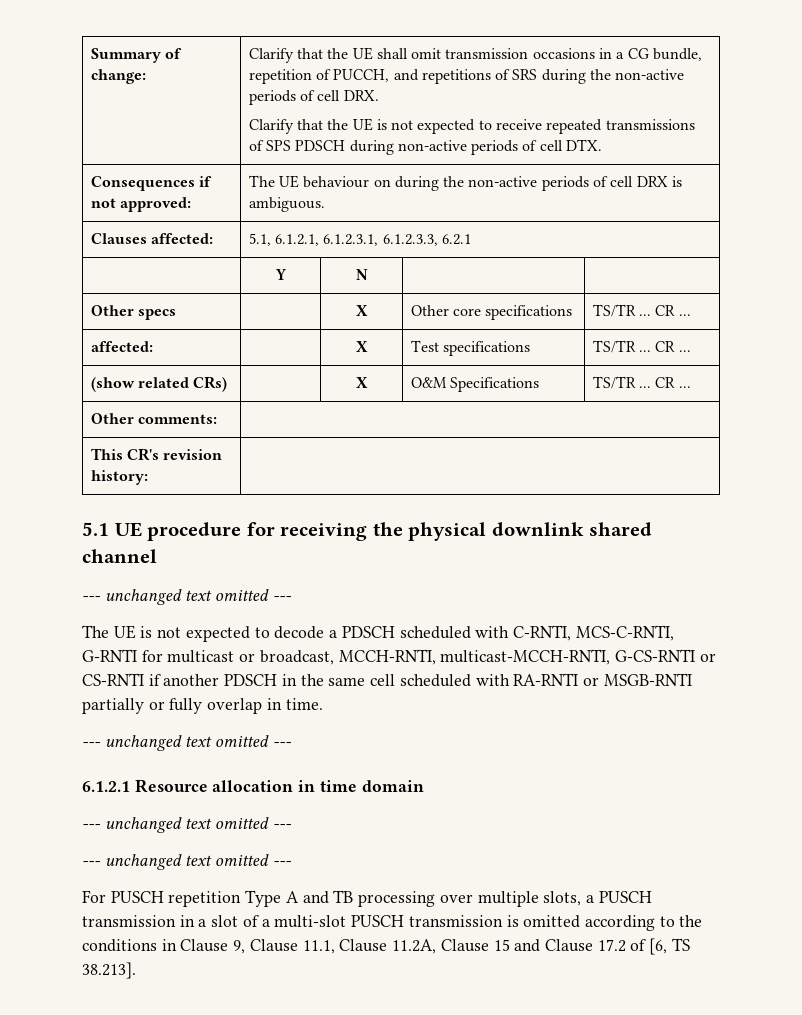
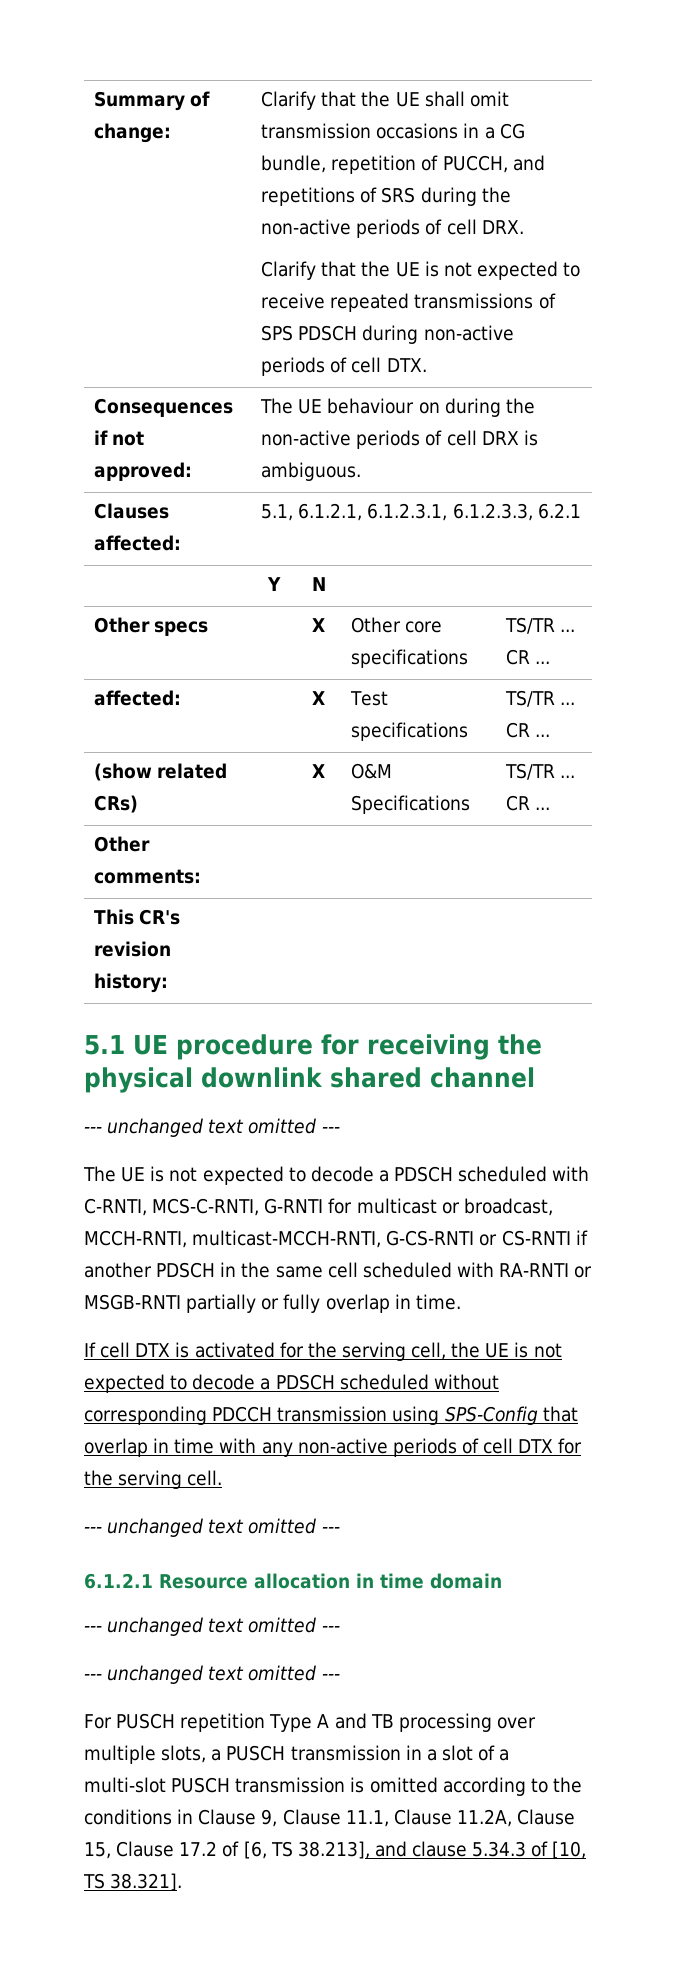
(323, 704) none -> [84,1342,562,1361] [84,1374,499,1393] [84,1406,578,1425] [84,1438,583,1457] [84,1470,223,1489] // If cell DTX is activated for the serving cell, the UE is not expected to decode a PDSCH scheduled without corresponding PDCCH transmission using SPS-Config that overlap in time with any non-active periods of cell DTX for the serving cell.
[493,939,541,952] 15 and -> [84,1842,111,1859] 15,
[82,962,136,979] 38.213]. -> [297,1841,587,1859] [83,1873,183,1891] 38.213], and clause 5.34.3 of [10, TS 38.321].

